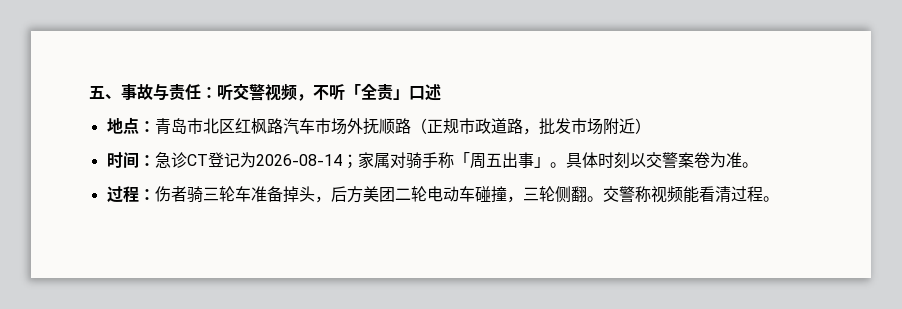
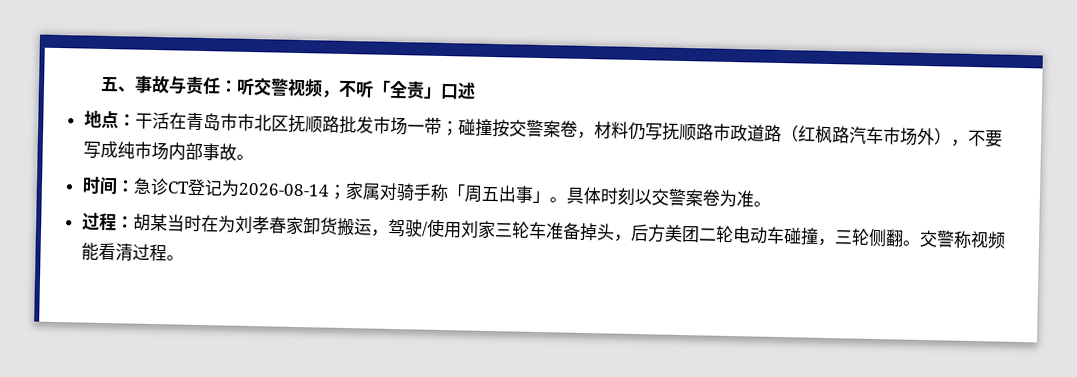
[154,118,651,135] 青岛市北区红枫路汽车市场外抚顺路（正规市政道路，批发市场附近） -> [134,111,1003,148] [82,140,254,161] 干活在青岛市市北区抚顺路批发市场一带；碰撞按交警案卷，材料仍写抚顺路市政道路（红枫路汽车市场外），不要写成纯市场内部事故。
[154,186,203,202] 伤者骑 -> [132,213,496,240] 胡某当时在为刘孝春家卸货搬运，驾驶/使用刘家

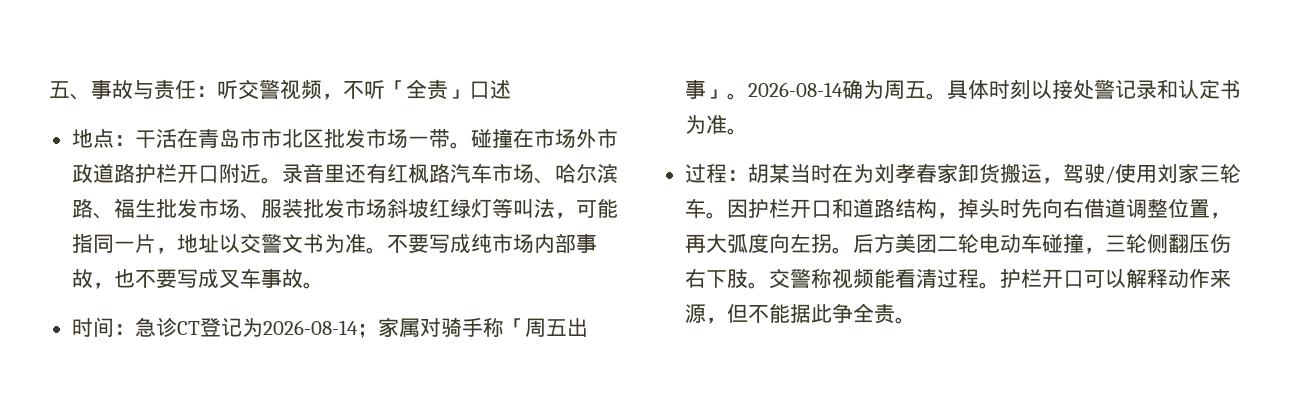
[287,114,340,134] 抚顺路 -> (324, 138) none
[440,118,969,147] ；碰撞按交警案卷，材料仍写抚顺路市政道路（红枫路汽车市场外）， -> [449,128,618,149] [71,163,618,184] [71,198,618,219] [71,233,387,254] 。碰撞在市场外市政道路护栏开口附近。录音里还有红枫路汽车市场、哈尔滨路、福生批发市场、服装批发市场斜坡红绿灯等叫法，可能指同一片，地址以交警文书为准。
(237, 152) none -> [92,268,303,289] ，也不要写成叉车事故
[565,186,721,207] 具体时刻以交警案卷 -> [747,79,1241,100] 2026-08-14确为周五。具体时刻以接处警记录和认定书
[544,222,632,242] 准备掉头， -> [705,198,1231,219] [684,233,853,254] 。因护栏开口和道路结构，掉头时先向右借道调整位置，再大弧度向左拐。
(904, 238) none -> [1188,234,1231,253] [684,269,748,288] 压伤右下肢
(184, 258) none -> [999,268,1231,289] [684,303,916,324] 护栏开口可以解释动作来源，但不能据此争全责。

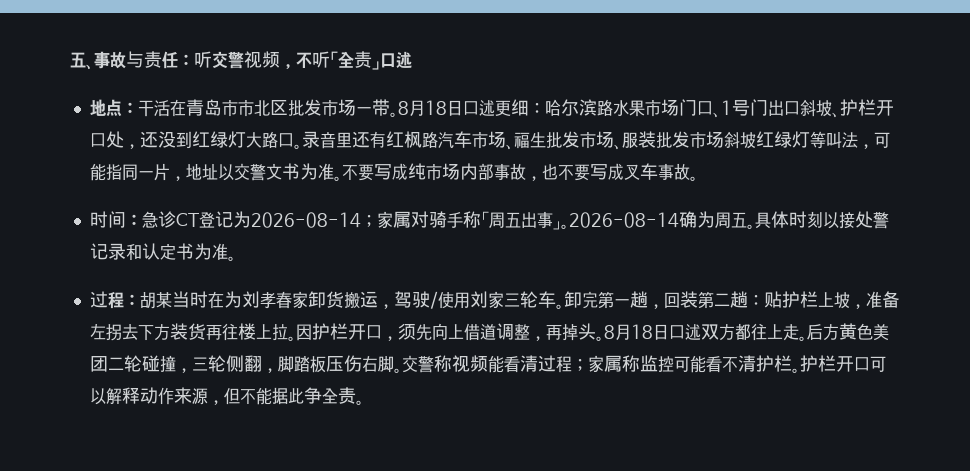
[470,128,618,148] [71,163,261,184] 碰撞在市场外市政道路护栏开口附近 -> [397,99,894,118] [89,131,294,149] 8月18日口述更细：哈尔滨路水果市场门口、1号门出口斜坡、护栏开口处，还没到红绿灯大路口
[554,163,618,183] [71,198,114,219] 哈尔滨路、 -> (514, 147) none
[726,198,1231,219] [684,233,895,254] 因护栏开口和道路结构，掉头时先向右借道调整位置，再大弧度向左拐。后方 -> [563,291,900,309] [89,323,873,341] 卸完第一趟，回装第二趟：贴护栏上坡，准备左拐去下方装货再往楼上拉。因护栏开口，须先向上借道调整，再掉头。8月18日口述双方都往上走。后方黄色
[978,233,1042,254] 电动车 -> (142, 363) none
[1188,234,1231,253] [684,269,748,288] 压伤右下肢 -> [261,355,394,373] ，脚踏板压伤右脚
(979, 278) none -> [571,355,792,373] ；家属称监控可能看不清护栏

